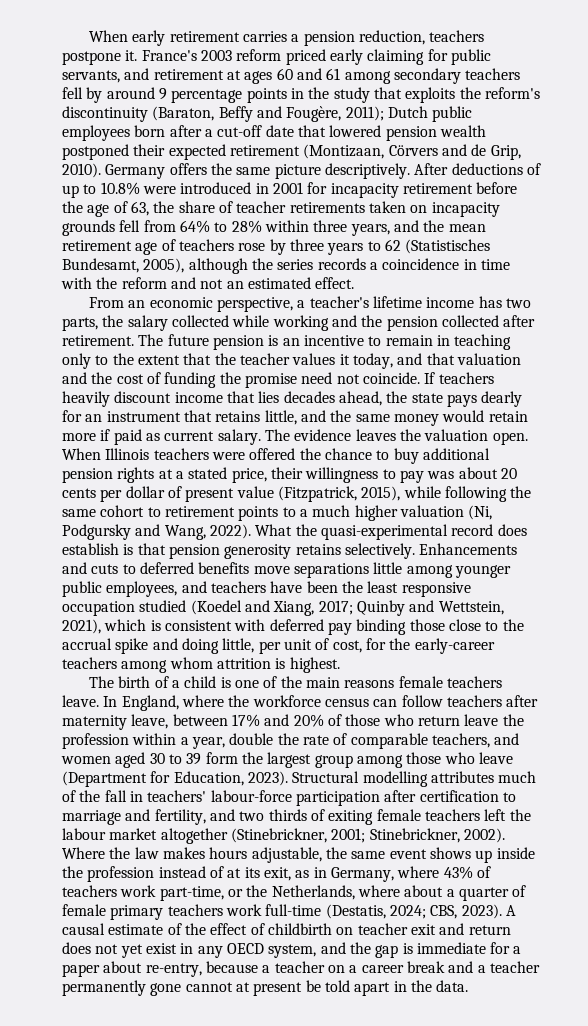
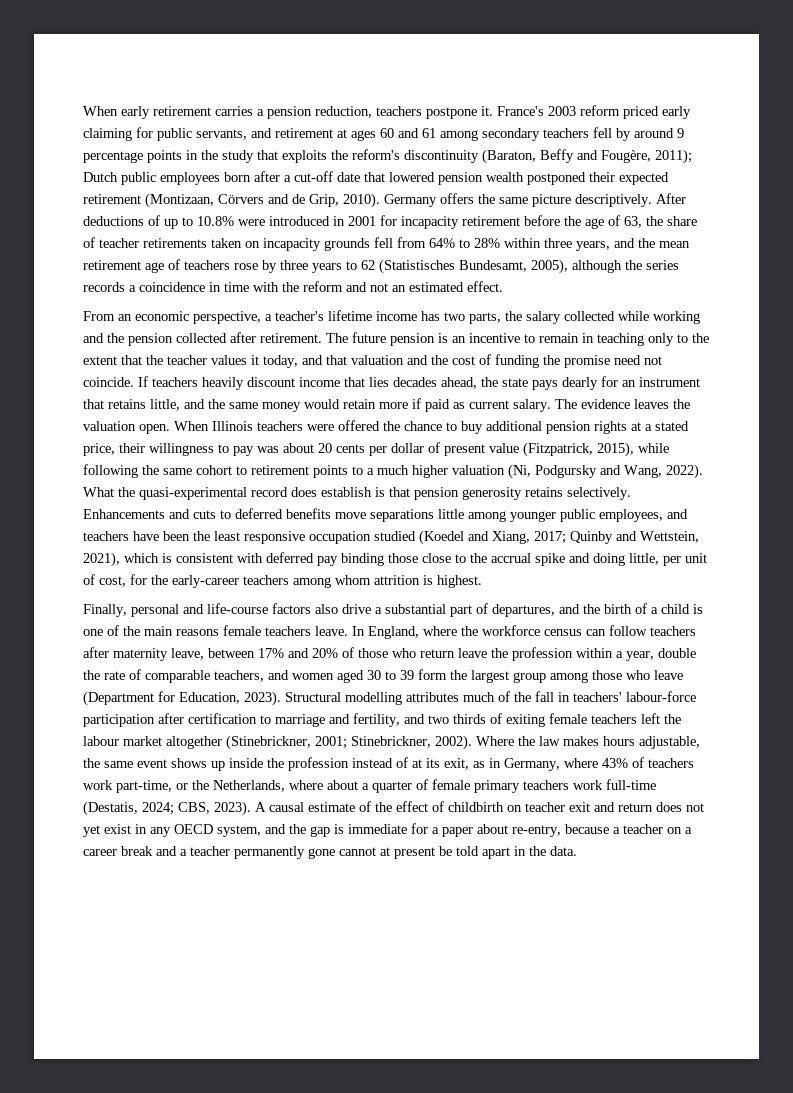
[89,676,115,688] The -> [83,603,600,617] Finally, personal and life-course factors also drive a substantial part of departures, and the

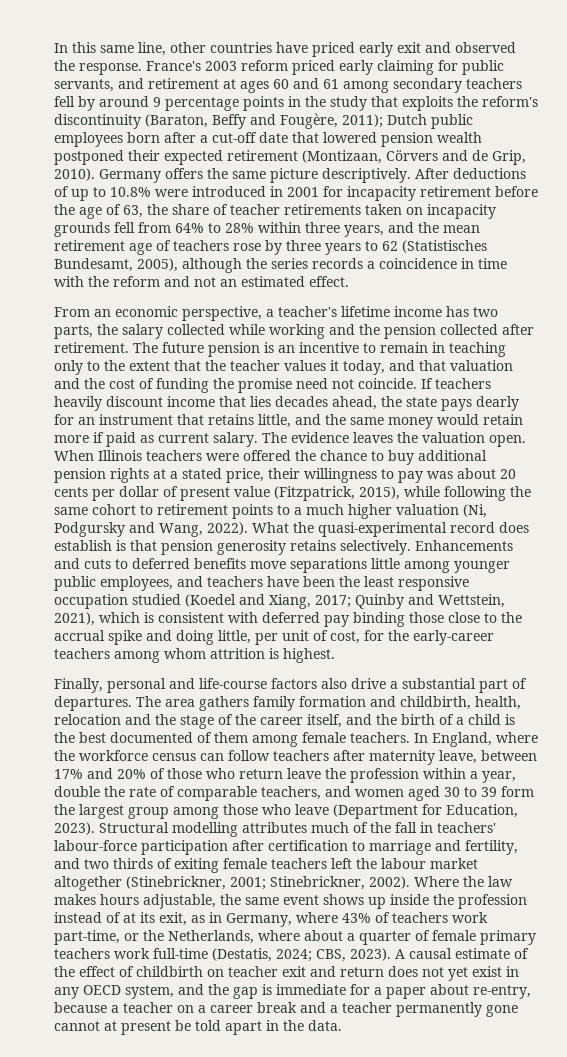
[83,106,493,119] When early retirement carries a pension reduction, teachers postpone it. -> [54,42,516,57] [54,60,142,75] In this same line, other countries have priced early exit and observed the response.
[492,604,555,617] departures, -> [54,696,521,711] [54,714,342,729] departures. The area gathers family formation and childbirth, health, relocation and the stage of the career itself,
[83,625,348,636] one of the main reasons female teachers leave. -> [54,732,410,747] the best documented of them among female teachers.

